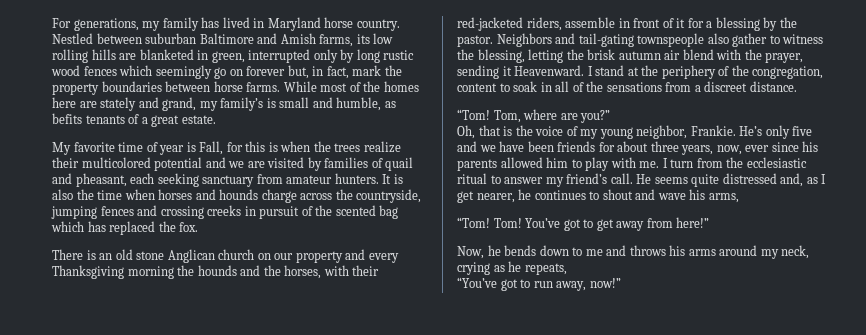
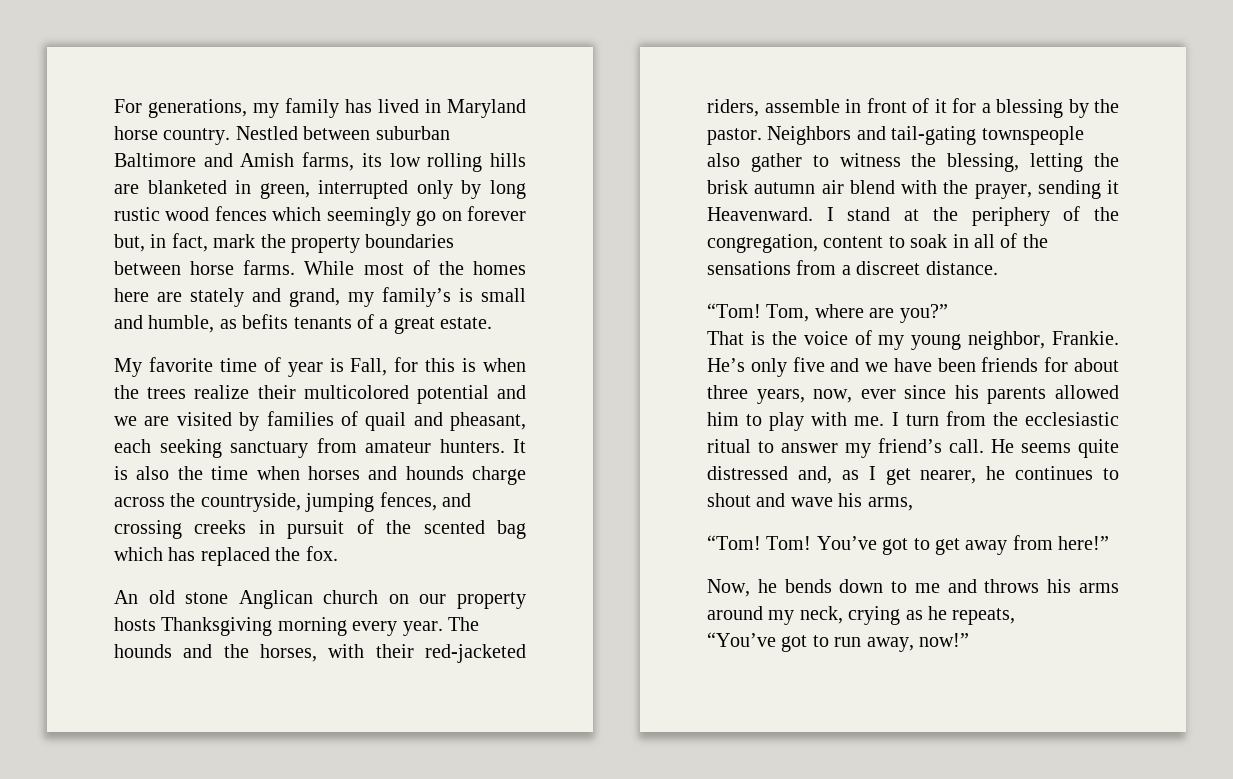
[100,206,134,216] fences -> [379,492,437,511] fences,
[52,249,113,260] There is an -> [114,590,138,604] An
[345,249,399,263] [52,265,195,279] and every Thanksgiving morning the -> [114,617,479,636] hosts Thanksgiving morning every year. The
[457,125,501,139] Oh, that -> [707,331,744,345] That

